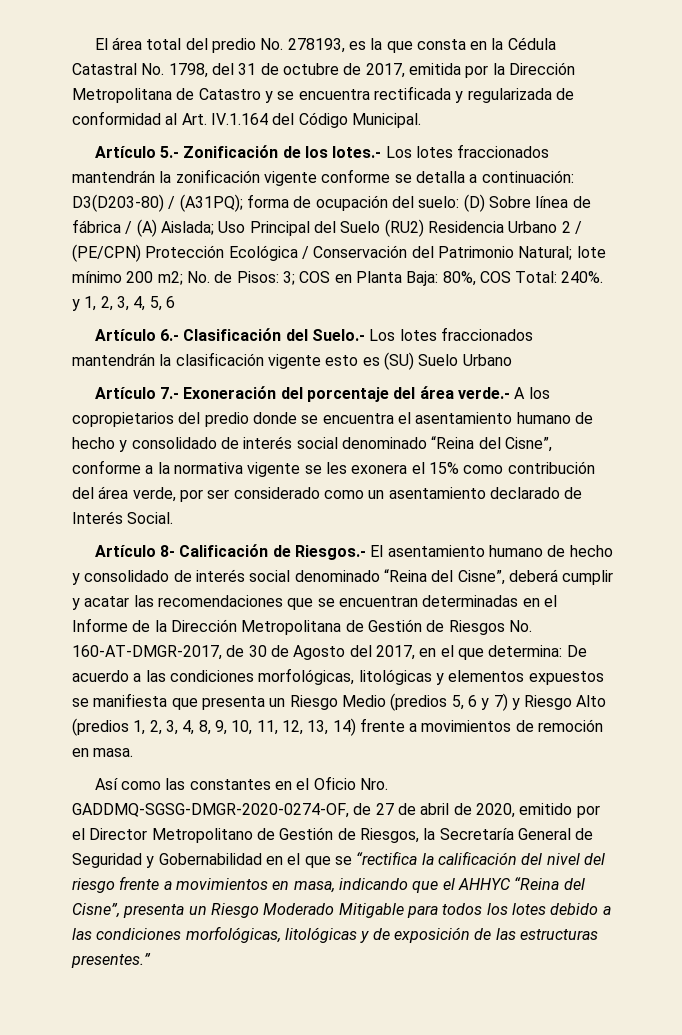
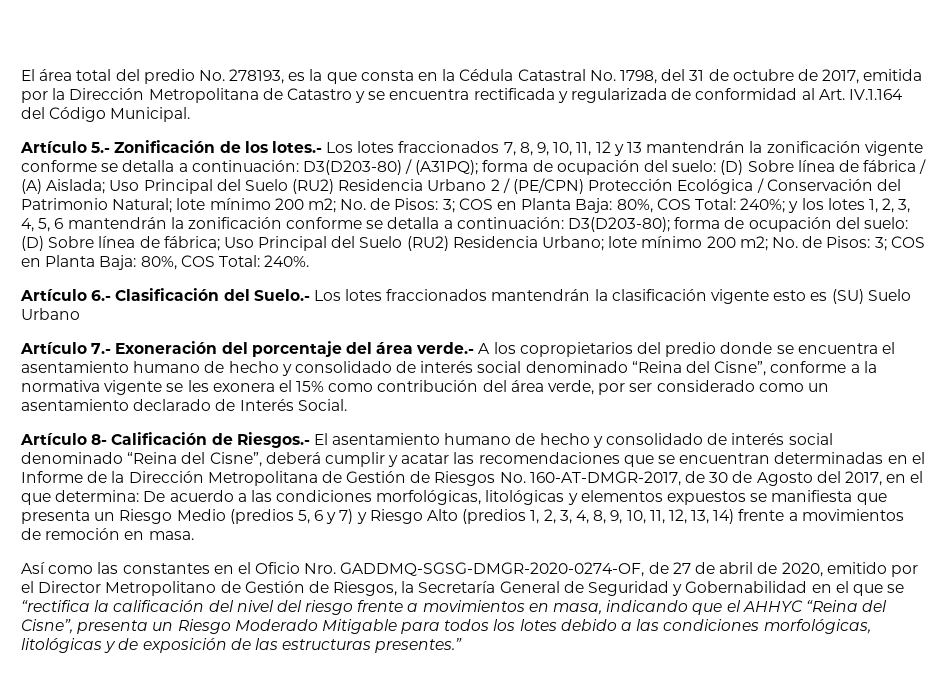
(550, 151) none -> [503,141,642,156] 7, 8, 9, 10, 11, 12 y 13
[561,271,604,283] [72,299,80,311] 240%. y -> [740,198,865,213] 240%; y los lotes
(175, 302) none -> [67,217,908,232] [21,236,925,251] [21,255,310,270] mantendrán la zonificación conforme se detalla a continuación: D3(D203-80); forma de ocupación del suelo: (D) Sobre línea de fábrica; Uso Principal del Suelo (RU2) Residencia Urbano; lote mínimo 200 m2; No. de Pisos: 3; COS en Planta Baja: 80%, COS Total: 240%.

